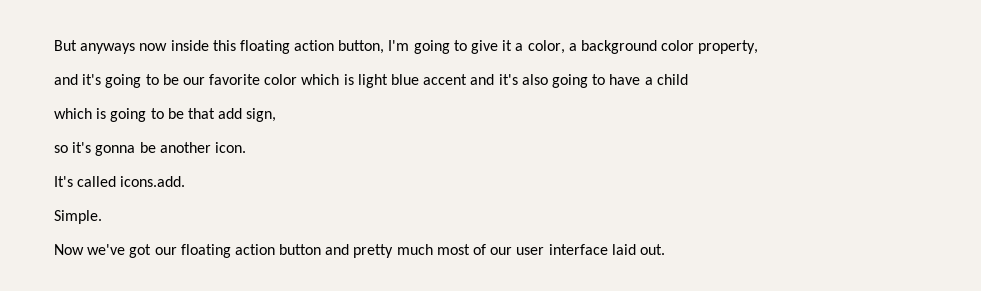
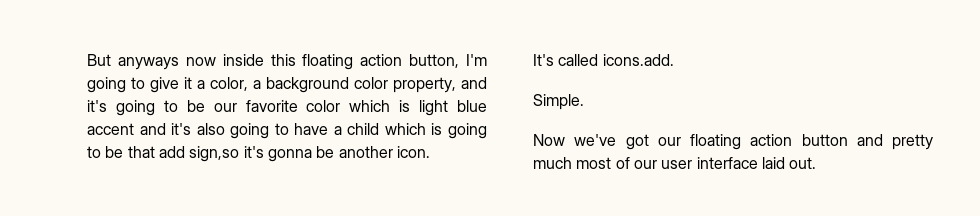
(759, 47) // -> (456, 85) none
(688, 79) // -> (380, 129) none
[246,108,277,122] [54,145,68,153] sign, // so -> [189,146,240,162] sign,so

